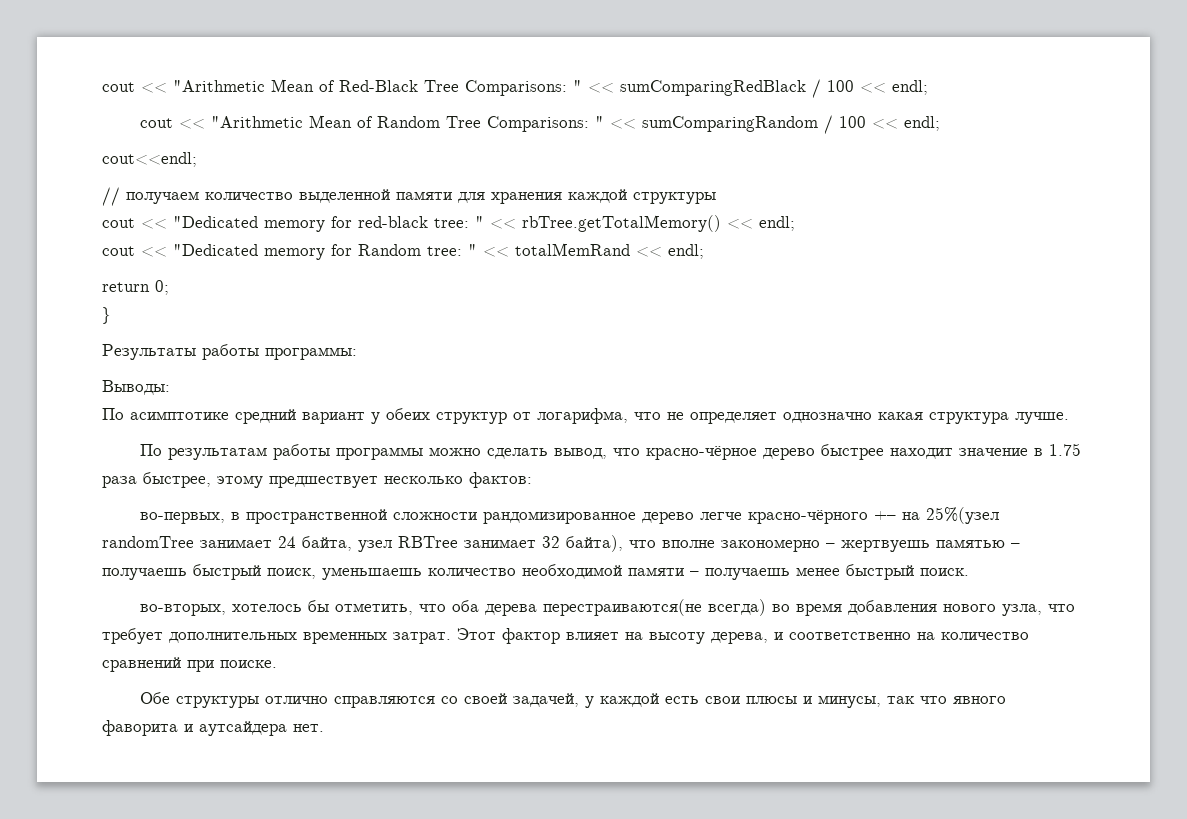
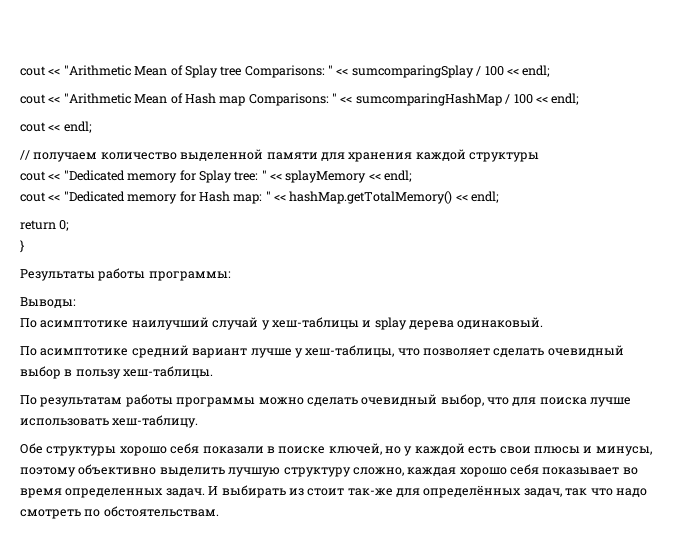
[102,79,806,96] cout << "Arithmetic Mean of Red-Black Tree Comparisons: " << sumComparingRedBlack -> [20,65,474,78] cout << "Arithmetic Mean of Splay tree Comparisons: " << sumcomparingSplay
[376,115,940,134] [102,152,197,167] Random Tree Comparisons: " << sumComparingRandom / 100 << endl; // cout<<endl; -> [184,93,580,106] [20,121,92,133] Hash map Comparisons: " << sumcomparingHashMap / 100 << endl; // cout << endl;
[358,215,721,232] red-black tree: " << rbTree.getTotalMemory() -> [198,170,367,183] Splay tree: " << splayMemory
[358,243,630,257] Random tree: " << totalMemRand -> [198,191,453,204] Hash map: " << hashMap.getTotalMemory()
[235,408,1069,424] средний вариант у обеих структур от логарифма, что не определяет однозначно какая структура лучше. -> [131,317,544,330] [20,345,624,358] [20,366,214,379] наилучший случай у хеш-таблицы и splay дерева одинаковый. // По асимптотике средний вариант лучше у хеш-таблицы, что позволяет сделать очевидный выбор в пользу хеш-таблицы.
[553,443,1081,460] [102,472,532,488] [139,507,999,524] [102,535,1020,552] [102,564,969,580] [139,599,1075,616] [102,628,1029,644] [102,657,277,672] [139,692,579,708] вывод, что красно-чёрное дерево быстрее находит значение в 1.75 раза быстрее, этому предшествует несколько фактов: // во-первых, в пространственной сложности рандомизированное дерево легче красно-чёрного +– на 25%(узел randomTree занимает 24 байта, узел RBTree занимает 32 байта), что вполне закономерно – жертвуешь памятью – получаешь быстрый поиск, уменьшаешь количество необходимой памяти – получаешь менее быстрый поиск. // во-вторых, хотелось бы отметить, что оба дерева перестраиваются(не всегда) во время добавления нового узла, что требует дополнительных временных затрат. Этот фактор влияет на высоту дерева, и соответственно на количество сравнений при поиске. // Обе структуры отлично справляются со своей задачей, -> [361,394,632,407] [20,415,199,428] [20,443,401,456] очевидный выбор, что для поиска лучше использовать хеш-таблицу. // Обе структуры хорошо себя показали в поиске ключей, но
[886,696,1006,704] [102,720,324,736] так что явного фаворита и аутсайдера нет. -> [20,464,638,477] [20,485,647,498] [20,506,219,519] поэтому объективно выделить лучшую структуру сложно, каждая хорошо себя показывает во время определенных задач. И выбирать из стоит так-же для определённых задач, так что надо смотреть по обстоятельствам.

